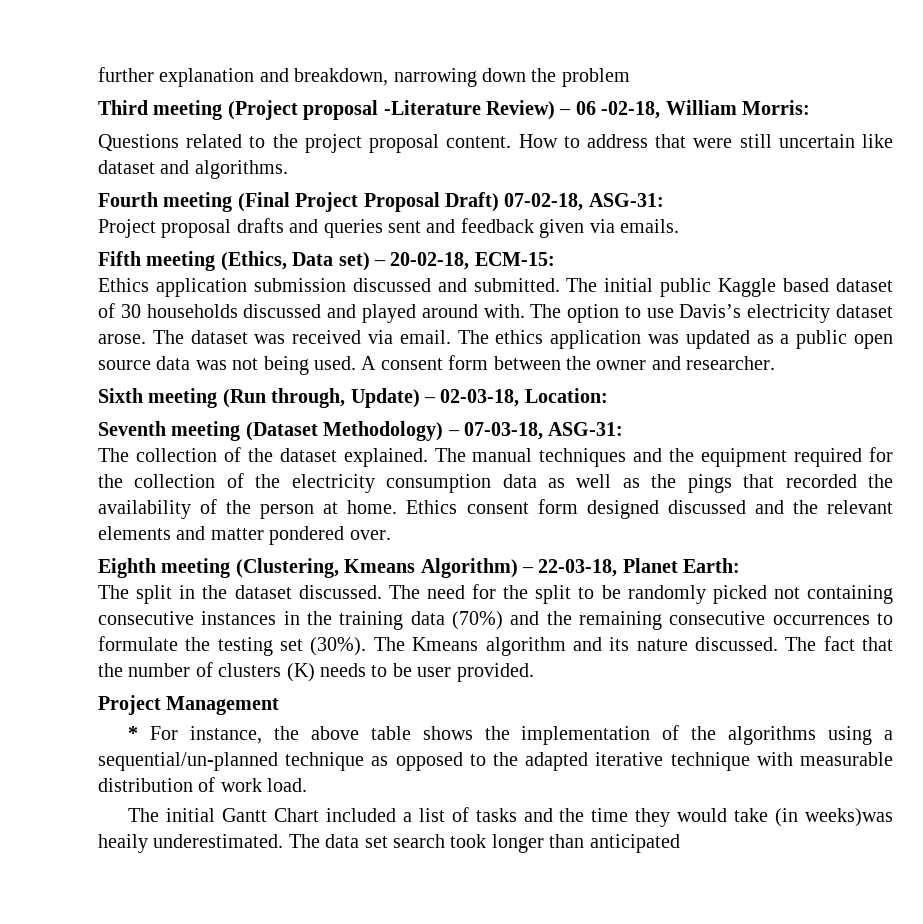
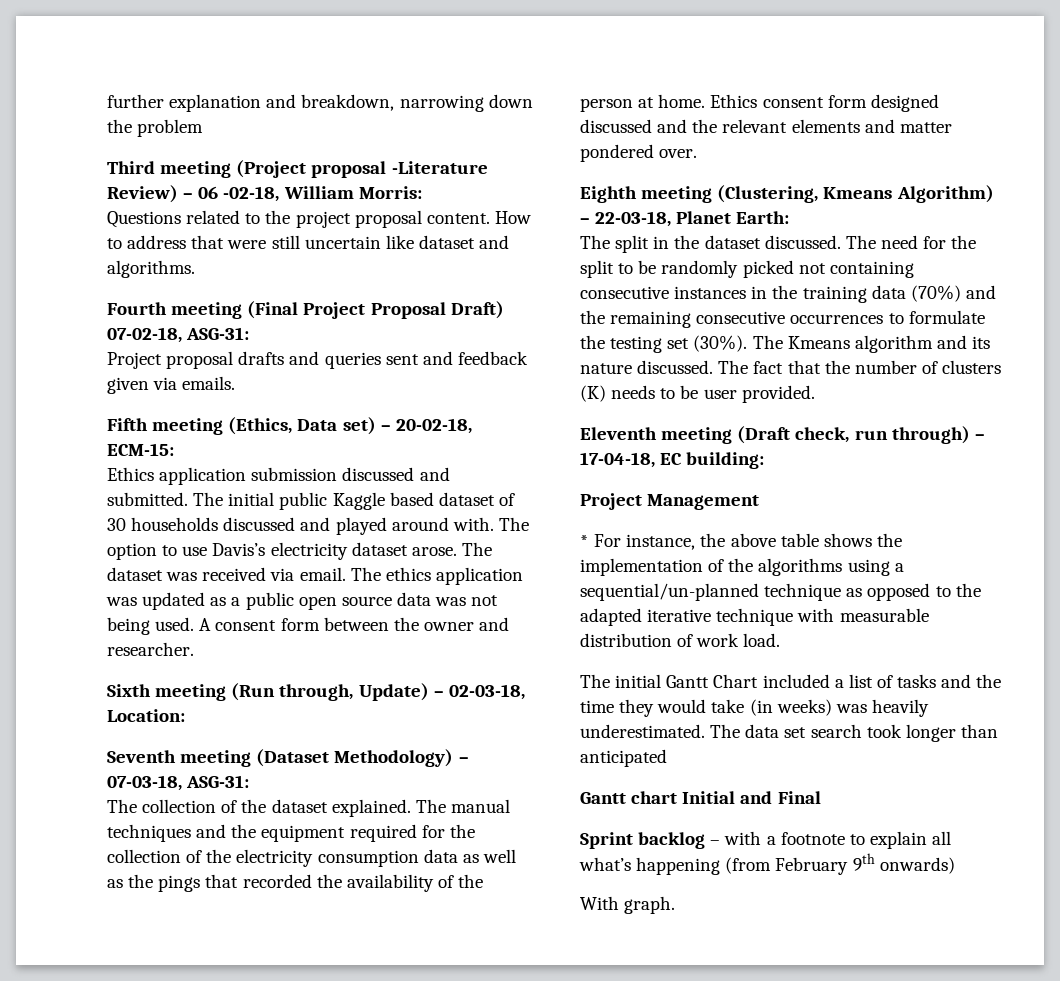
(534, 672) none -> [580,426,985,444] [580,452,765,469] // Eleventh meeting (Draft check, run through) – 17-04-18, EC building:
[805,808,893,827] [98,834,148,853] weeks)was heaily -> [776,699,929,717] weeks) was heavily
(680, 843) none -> [580,791,821,804] [580,831,952,849] [579,853,955,875] [580,896,676,914] // Gantt chart Initial and Final // Sprint backlog – with a footnote to explain all what’s happening (from February 9th onwards) // With graph.

